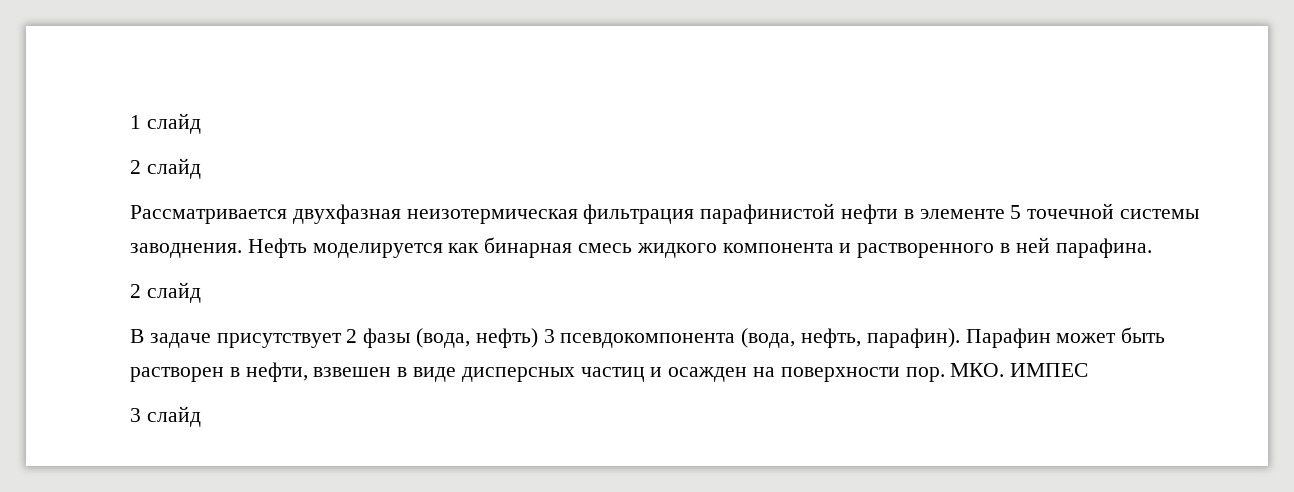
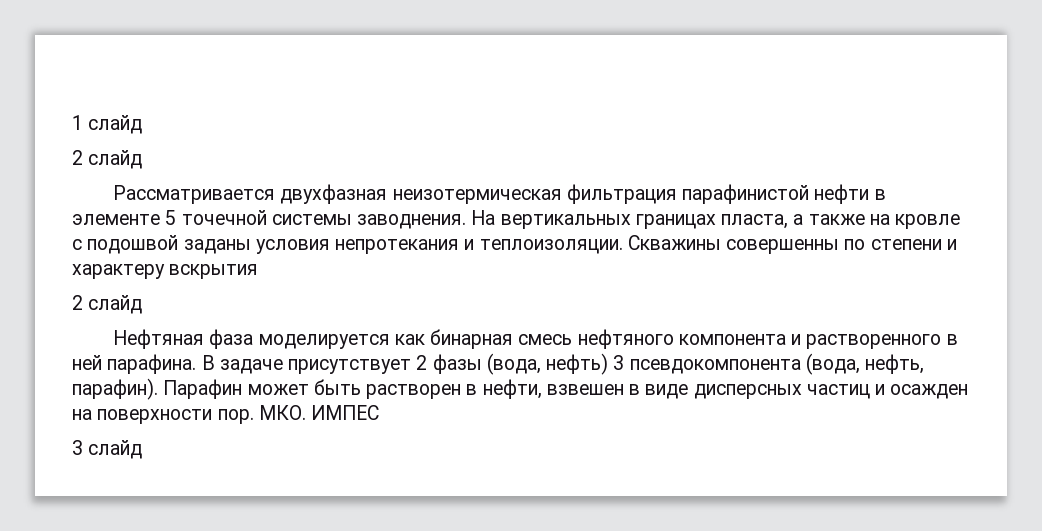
[247,238,307,258] Нефть -> [471,210,961,229] [72,235,957,254] [72,264,259,279] [72,295,143,314] [112,329,254,349] На вертикальных границах пласта, а также на кровле с подошвой заданы условия непротекания и теплоизоляции. Скважины совершенны по степени и характеру вскрытия // 2 слайд // Нефтяная фаза
[636,243,717,258] жидкого -> [577,329,674,349] нефтяного
[130,282,201,303] // 2 слайд // -> (197, 364) none

